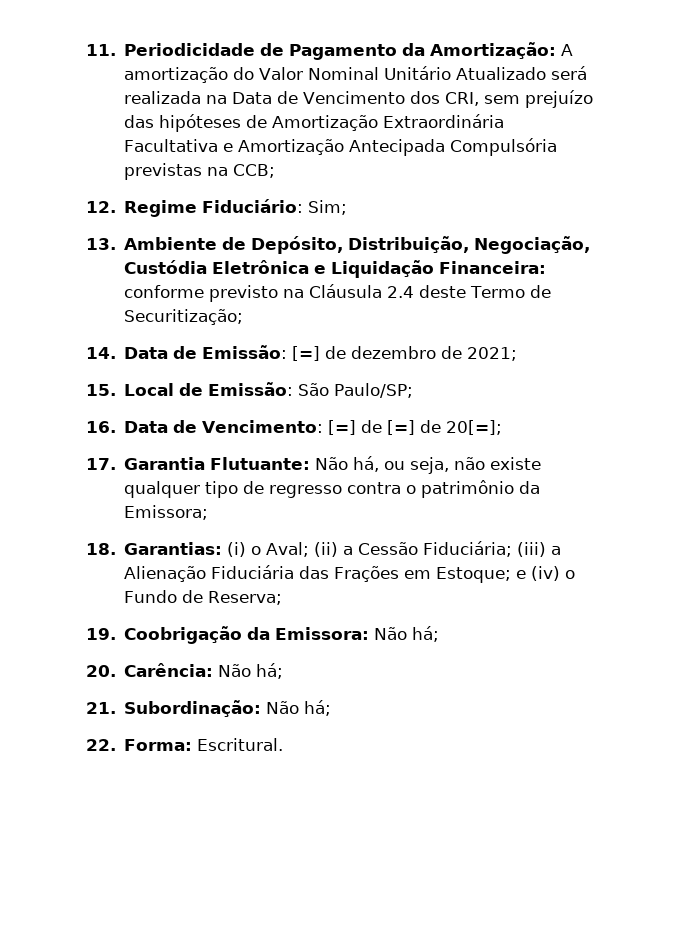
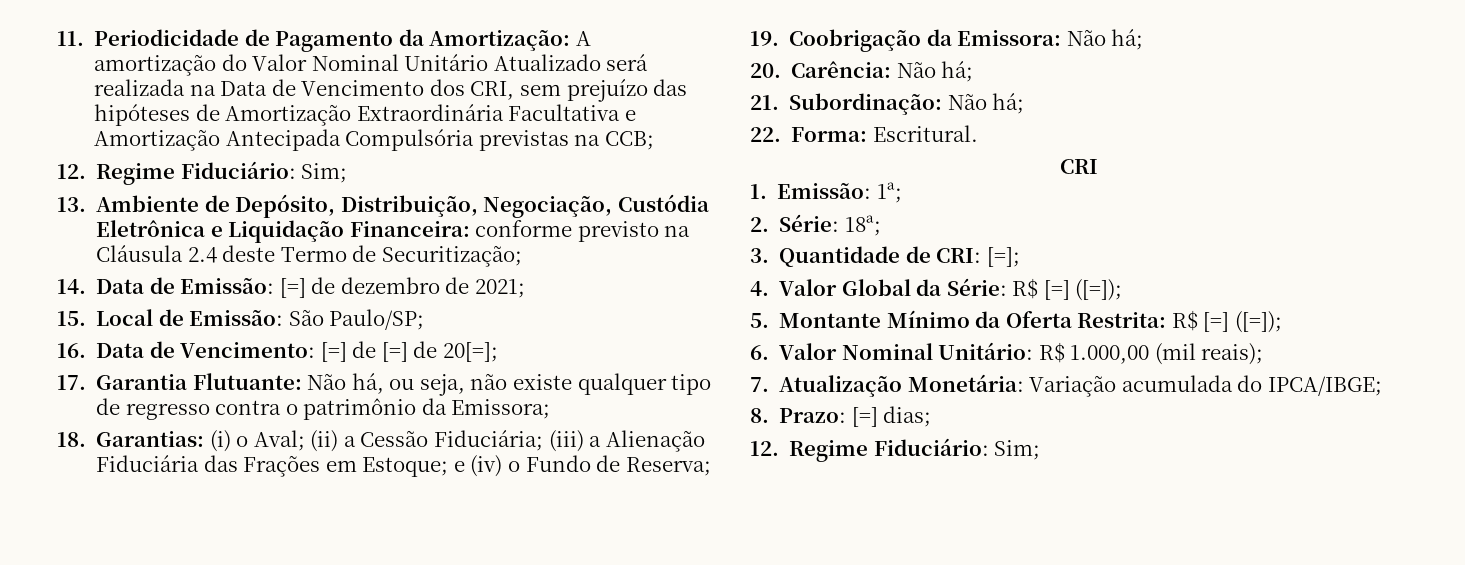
(284, 744) none -> [1060,159,1098,174] [750,182,902,203] [750,214,881,236] [750,246,1020,267] [750,278,1123,301] [750,310,1282,333] [750,342,1264,365] [750,374,1382,397] [750,406,932,427] [750,438,1041,462] // CRI // 1. Emissão: 1ª; // 2. Série: 18ª; // 3. Quantidade de CRI: [=]; // 4. Valor Global da Série: R$ [=] ([=]); // 5. Montante Mínimo da Oferta Restrita: R$ [=] ([=]); // 6. Valor Nominal Unitário: R$ 1.000,00 (mil reais); // 7. Atualização Monetária: Variação acumulada do IPCA/IBGE; // 8. Prazo: [=] dias; // 12. Regime Fiduciário: Sim;

